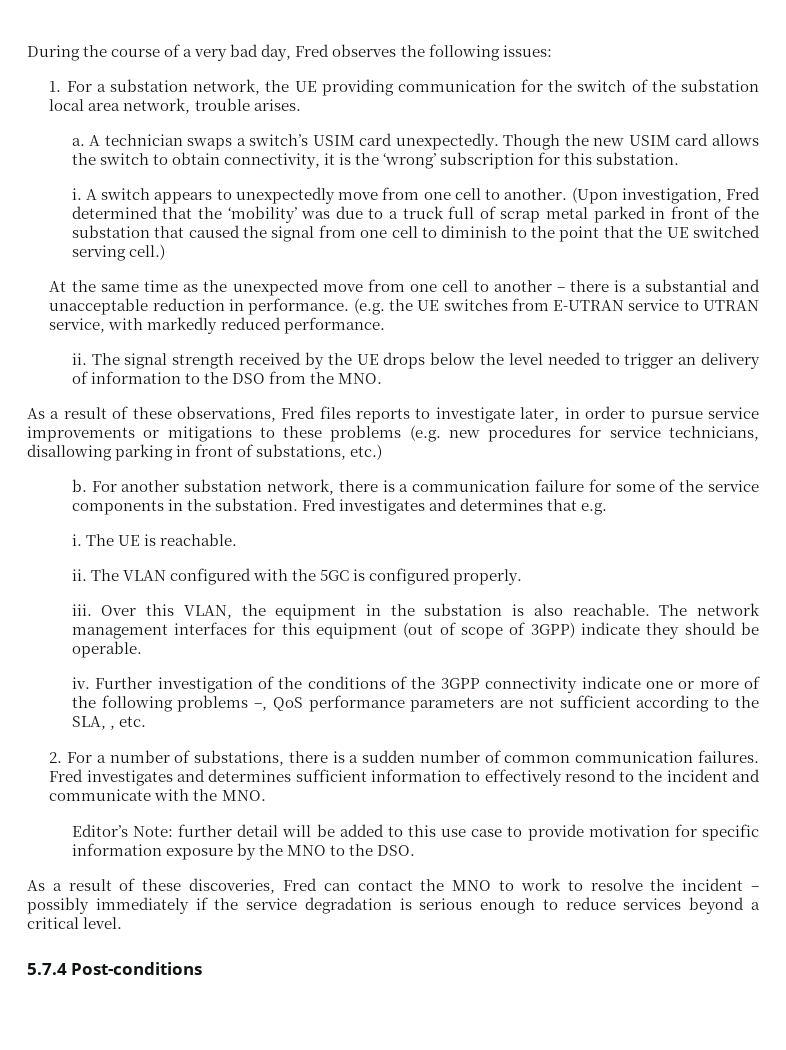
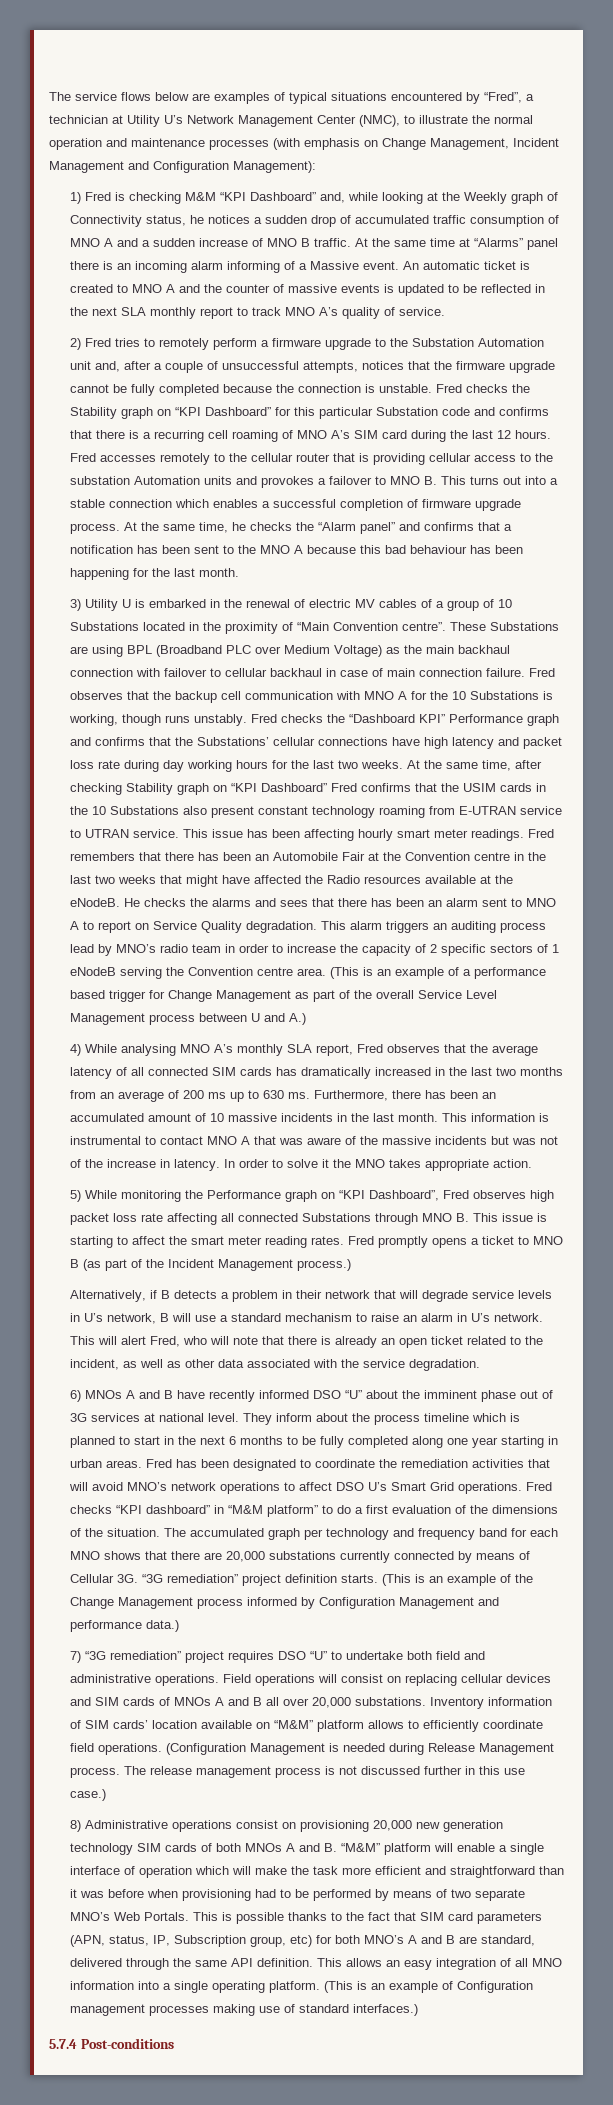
[27,44,552,61] [49,79,760,96] [49,98,301,114] [71,133,759,150] [71,152,680,169] [71,187,760,204] [71,206,760,223] [71,225,760,242] [71,244,165,261] [49,279,761,296] [49,298,508,315] During the course of a very bad day, Fred observes the following issues: // 1. For a substation network, the UE providing communication for the switch of the substation local area network, trouble arises. // a. A technician swaps a switch’s USIM card unexpectedly. Though the new USIM card allows the switch to obtain connectivity, it is the ‘wrong’ subscription for this substation. // i. A switch appears to unexpectedly move from one cell to another. (Upon investigation, Fred determined that the ‘mobility’ was due to a truck full of scrap metal parked in front of the substation that caused the signal from one cell to diminish to the point that the UE switched serving cell.) // At the same time as the unexpected move from one cell to another – there is a substantial and unacceptable reduction in performance. (e.g. the UE switches -> [49,92,534,104] [49,115,533,127] [49,138,559,150] [49,161,316,173] [69,192,558,204] [69,215,559,227] [69,238,558,250] [69,261,530,273] [69,284,545,296] [69,307,445,319] [69,338,544,350] [69,361,555,373] [69,384,530,396] [69,407,549,419] [69,430,551,442] [69,453,553,465] [69,476,558,488] [69,499,521,511] [69,522,512,534] [69,545,523,554] [69,568,239,580] [69,599,512,611] [69,622,559,634] [69,645,510,657] [69,668,555,677] [69,691,553,703] [68,714,559,726] [69,737,562,749] [69,760,542,772] [69,783,546,795] [69,806,425,818] The service flows below are examples of typical situations encountered by “Fred”, a technician at Utility U’s Network Management Center (NMC), to illustrate the normal operation and maintenance processes (with emphasis on Change Management, Incident Management and Configuration Management): // 1) Fred is checking M&M “KPI Dashboard” and, while looking at the Weekly graph of Connectivity status, he notices a sudden drop of accumulated traffic consumption of MNO A and a sudden increase of MNO B traffic. At the same time at “Alarms” panel there is an incoming alarm informing of a Massive event. An automatic ticket is created to MNO A and the counter of massive events is updated to be reflected in the next SLA monthly report to track MNO A’s quality of service. // 2) Fred tries to remotely perform a firmware upgrade to the Substation Automation unit and, after a couple of unsuccessful attempts, notices that the firmware upgrade cannot be fully completed because the connection is unstable. Fred checks the Stability graph on “KPI Dashboard” for this particular Substation code and confirms that there is a recurring cell roaming of MNO A’s SIM card during the last 12 hours. Fred accesses remotely to the cellular router that is providing cellular access to the substation Automation units and provokes a failover to MNO B. This turns out into a stable connection which enables a successful completion of firmware upgrade process. At the same time, he checks the “Alarm panel” and confirms that a notification has been sent to the MNO A because this bad behaviour has been happening for the last month. // 3) Utility U is embarked in the renewal of electric MV cables of a group of 10 Substations located in the proximity of “Main Convention centre”. These Substations are using BPL (Broadband PLC over Medium Voltage) as the main backhaul connection with failover to cellular backhaul in case of main connection failure. Fred observes that the backup cell communication with MNO A for the 10 Substations is working, though runs unstably. Fred checks the “Dashboard KPI” Performance graph and confirms that the Substations’ cellular connections have high latency and packet loss rate during day working hours for the last two weeks. At the same time, after checking Stability graph on “KPI Dashboard” Fred confirms that the USIM cards in the 10 Substations also present constant technology roaming
[49,317,385,334] [71,352,760,369] [71,371,383,384] [27,406,759,423] [27,425,759,442] [27,444,383,461] [71,479,760,495] [71,498,608,515] [71,533,237,546] [71,568,523,585] [71,603,760,620] [71,622,759,639] [71,641,142,658] [71,676,761,693] [71,695,760,712] [71,716,146,730] [49,750,759,766] [49,769,761,786] [49,789,266,801] [71,824,759,841] [71,843,416,860] [27,878,760,894] [27,897,760,914] [27,917,123,929] service, with markedly reduced performance. // ii. The signal strength received by the UE drops below the level needed to trigger an delivery of information to the DSO from the MNO. // As a result of these observations, Fred files reports to investigate later, in order to pursue service improvements or mitigations to these problems (e.g. new procedures for service technicians, disallowing parking in front of substations, etc.) // b. For another substation network, there is a communication failure for some of the service components in the substation. Fred investigates and determines that e.g. // i. The UE is reachable. // ii. The VLAN configured with the 5GC is configured properly. // iii. Over this VLAN, the equipment in the substation is also reachable. The network management interfaces for this equipment (out of scope of 3GPP) indicate they should be operable. // iv. Further investigation of the conditions of the 3GPP connectivity indicate one or more of the following problems –, QoS performance parameters are not sufficient according to the SLA, , etc. // 2. For a number of substations, there is a sudden number of common communication failures. Fred investigates and determines sufficient information to effectively resond to the incident and communicate with the MNO. // Editor’s Note: further detail will be added to this use case to provide motivation for specific information exposure by the MNO to the DSO. // As a result of these discoveries, Fred can contact the MNO to work to resolve the incident – possibly immediately if the service degradation is serious enough to reduce services beyond a critical level. -> [132,829,554,841] [69,852,546,861] [69,875,513,887] [69,898,556,907] [69,921,546,933] [69,944,559,956] [69,967,546,979] [69,990,497,1002] [69,1013,306,1025] [69,1044,538,1056] [69,1067,563,1079] [69,1090,496,1102] [69,1113,549,1122] [69,1136,558,1145] [69,1159,532,1171] [69,1190,554,1202] [69,1213,547,1225] [69,1236,563,1248] [69,1259,351,1271] [69,1290,552,1302] [69,1313,543,1324] [69,1336,543,1348] [69,1359,480,1371] [69,1390,553,1402] [69,1413,520,1425] [69,1436,558,1448] [69,1459,550,1471] [68,1482,552,1494] [69,1505,558,1517] [69,1528,558,1540] [69,1551,530,1563] [69,1574,533,1586] [69,1597,499,1609] [69,1620,179,1632] [69,1651,485,1663] [69,1674,551,1686] [69,1697,552,1709] [69,1720,543,1732] [69,1743,554,1755] [69,1766,525,1778] [69,1789,106,1801] [69,1820,503,1832] [69,1843,544,1855] [69,1866,564,1878] [69,1889,525,1901] [69,1912,542,1924] [69,1935,535,1947] [69,1958,562,1970] [69,1981,533,1993] [69,2004,418,2016] service. This issue has been affecting hourly smart meter readings. Fred remembers that there has been an Automobile Fair at the Convention centre in the last two weeks that might have affected the Radio resources available at the eNodeB. He checks the alarms and sees that there has been an alarm sent to MNO A to report on Service Quality degradation. This alarm triggers an auditing process lead by MNO’s radio team in order to increase the capacity of 2 specific sectors of 1 eNodeB serving the Convention centre area. (This is an example of a performance based trigger for Change Management as part of the overall Service Level Management process between U and A.) // 4) While analysing MNO A’s monthly SLA report, Fred observes that the average latency of all connected SIM cards has dramatically increased in the last two months from an average of 200 ms up to 630 ms. Furthermore, there has been an accumulated amount of 10 massive incidents in the last month. This information is instrumental to contact MNO A that was aware of the massive incidents but was not of the increase in latency. In order to solve it the MNO takes appropriate action. // 5) While monitoring the Performance graph on “KPI Dashboard”, Fred observes high packet loss rate affecting all connected Substations through MNO B. This issue is starting to affect the smart meter reading rates. Fred promptly opens a ticket to MNO B (as part of the Incident Management process.) // Alternatively, if B detects a problem in their network that will degrade service levels in U’s network, B will use a standard mechanism to raise an alarm in U’s network. This will alert Fred, who will note that there is already an open ticket related to the incident, as well as other data associated with the service degradation. // 6) MNOs A and B have recently informed DSO “U” about the imminent phase out of 3G services at national level. They inform about the process timeline which is planned to start in the next 6 months to be fully completed along one year starting in urban areas. Fred has been designated to coordinate the remediation activities that will avoid MNO’s network operations to affect DSO U’s Smart Grid operations. Fred checks “KPI dashboard” in “M&M platform” to do a first evaluation of the dimensions of the situation. The accumulated graph per technology and frequency band for each MNO shows that there are 20,000 substations currently connected by means of Cellular 3G. “3G remediation” project definition starts. (This is an example of the Change Management process informed by Configuration Management and performance data.) // 7) “3G remediation” project requires DSO “U” to undertake both field and administrative operations. Field operations will consist on replacing cellular devices and SIM cards of MNOs A and B all over 20,000 substations. Inventory information of SIM cards’ location available on “M&M” platform allows to efficiently coordinate field operations. (Configuration Management is needed during Release Management process. The release management process is not discussed further in this use case.) // 8) Administrative operations consist on provisioning 20,000 new generation technology SIM cards of both MNOs A and B. “M&M” platform will enable a single interface of operation which will make the task more efficient and straightforward than it was before when provisioning had to be performed by means of two separate MNO’s Web Portals. This is possible thanks to the fact that SIM card parameters (APN, status, IP, Subscription group, etc) for both MNO’s A and B are standard, delivered through the same API definition. This allows an easy integration of all MNO information into a single operating platform. (This is an example of Configuration management processes making use of standard interfaces.)

